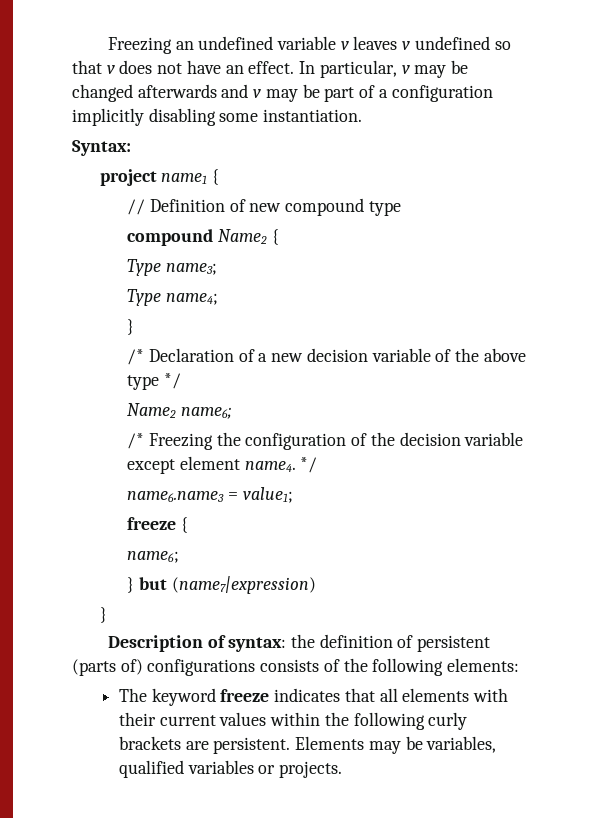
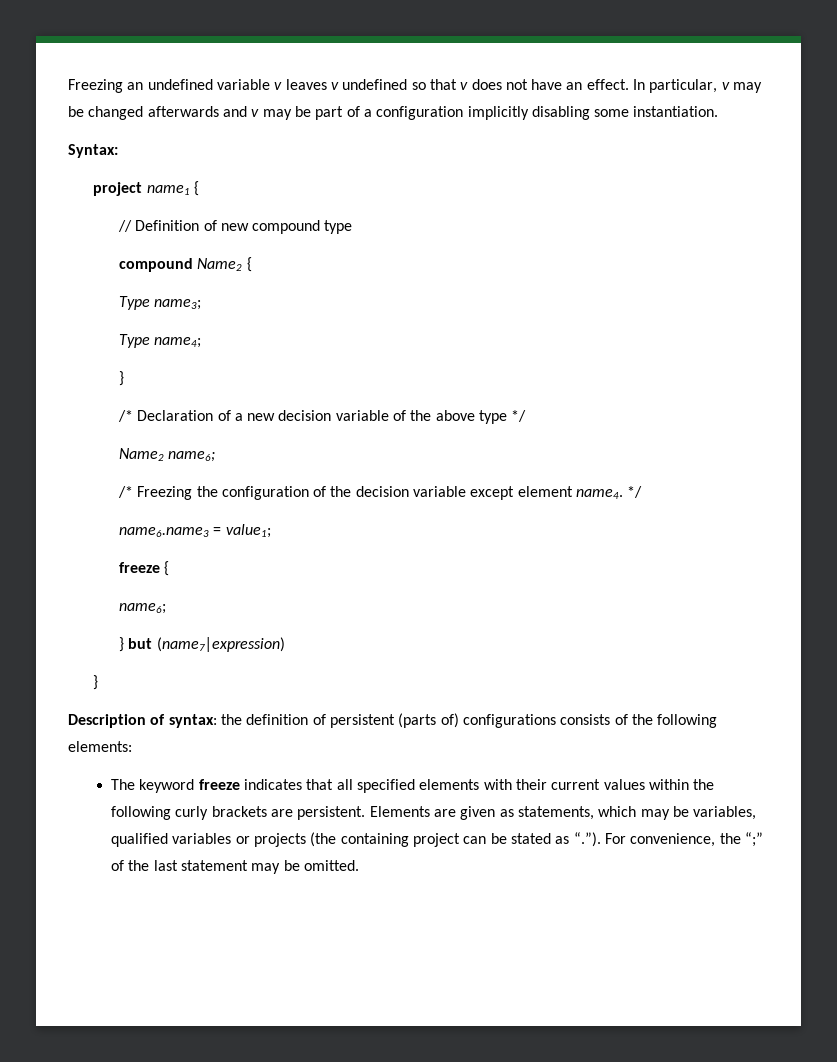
(398, 695) none -> [356,779,415,793] specified
(365, 743) none -> [433,806,637,820] are given as statements, which
[279,761,343,778] projects. -> [253,832,763,847] [111,860,359,874] projects (the containing project can be stated as “.”). For convenience, the “;” of the last statement may be omitted.

